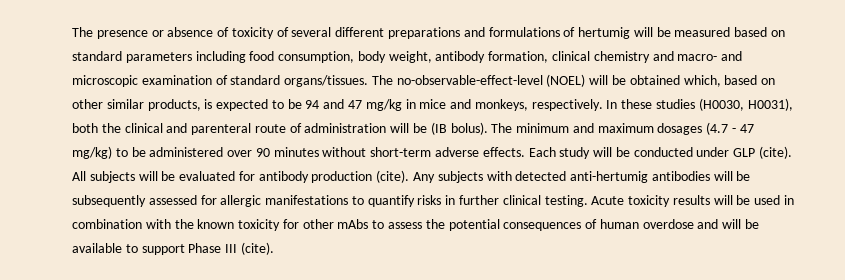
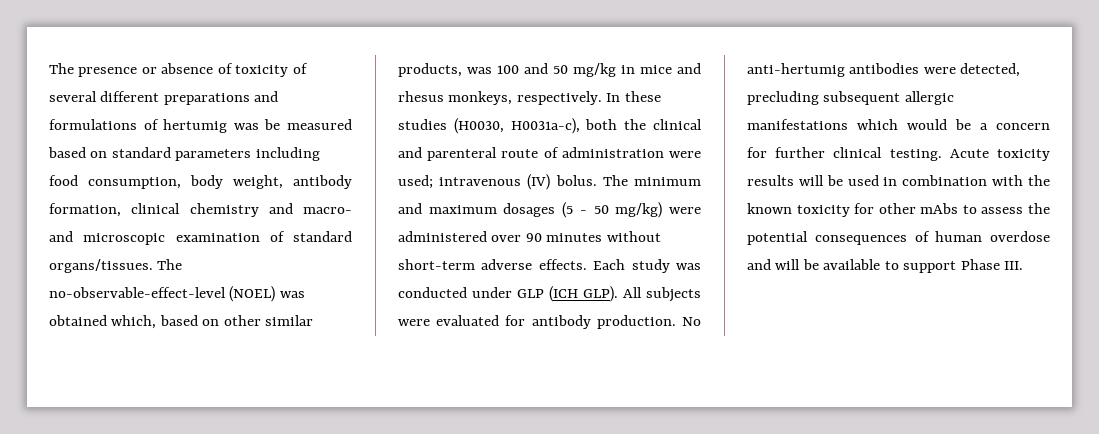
[633,27,653,37] will -> [233,123,259,130] was
[589,75,627,85] will be -> [279,291,305,298] was
[204,99,363,111] is expected to be 94 and 47 -> [467,63,568,74] was 100 and 50
(472, 104) none -> [398,91,444,102] rhesus
[747,98,793,111] H0031), -> [510,118,580,134] H0031a-c),
[390,122,488,135] will be (IB bolus). -> [669,151,701,158] [398,174,597,190] were used; intravenous (IV) bolus.
[706,122,754,135] [72,146,146,159] (4.7 - 47 mg/kg) to be -> [562,202,701,218] (5 - 50 mg/kg) were
[593,147,630,157] will be -> [676,263,701,270] was
[759,146,793,159] [72,170,751,183] [72,195,456,207] (cite). All subjects will be evaluated for antibody production (cite). Any subjects with detected anti-hertumig antibodies will be subsequently assessed for allergic manifestations to quantify risks in -> [549,286,701,302] [398,315,701,329] [747,63,1021,77] [747,91,954,105] [747,119,1050,130] [747,147,767,158] (ICH GLP). All subjects were evaluated for antibody production. No anti-hertumig antibodies were detected, precluding subsequent allergic manifestations which would be a concern for
[225,242,274,255] III (cite). -> [1004,261,1024,270] III.

